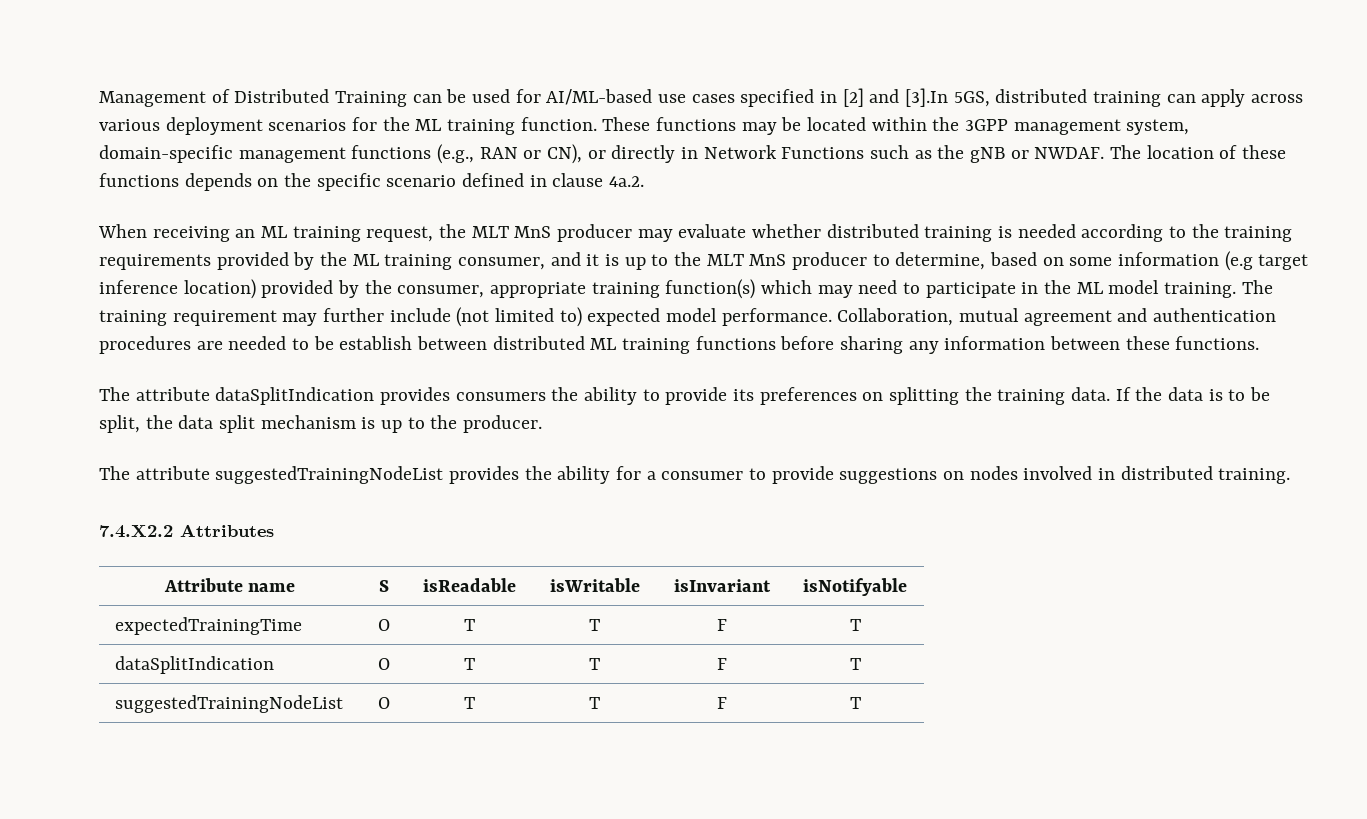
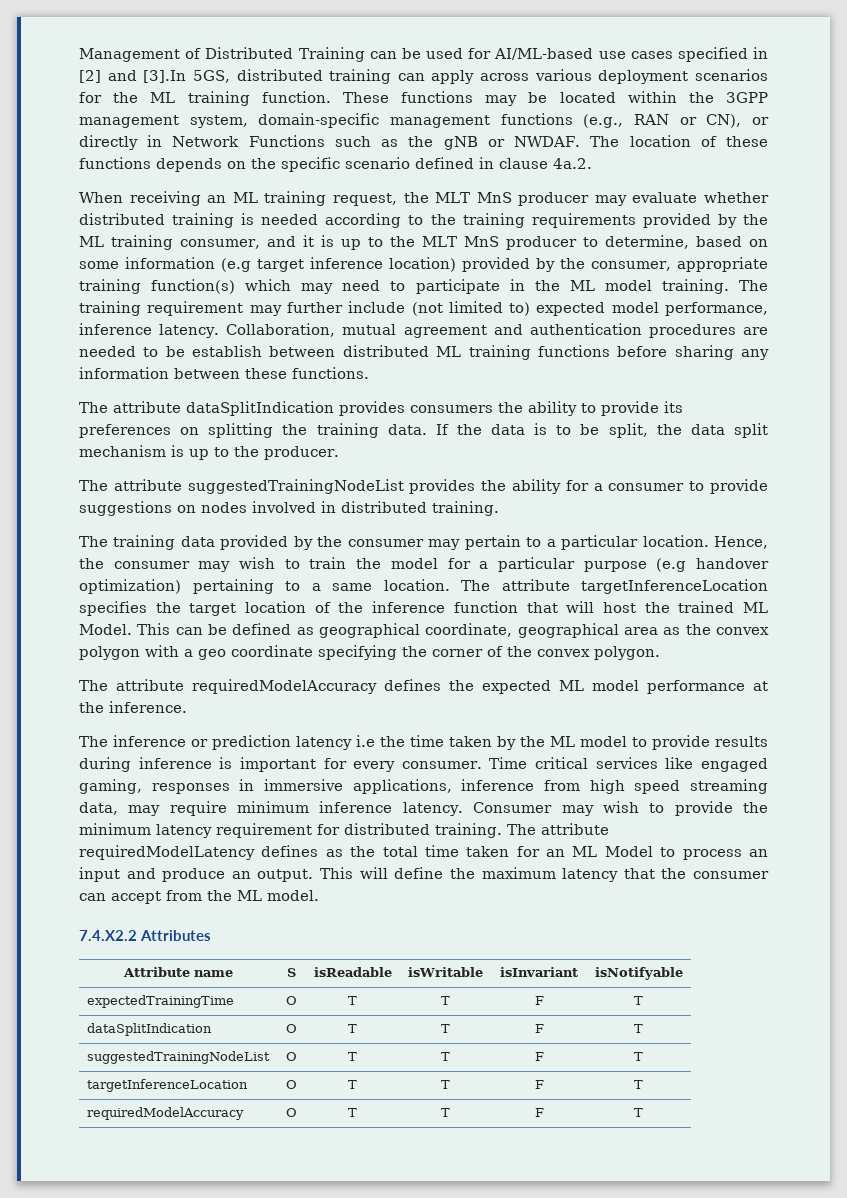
[721,308,832,326] performance. -> [665,302,768,316] [79,323,220,338] performance, inference latency.
(1291, 476) none -> [79,535,768,550] [79,557,769,572] [79,579,768,594] [79,601,769,616] [79,623,770,638] [79,645,660,660] [79,679,768,694] [79,701,187,713] [79,735,768,750] [79,757,768,772] [79,779,768,794] [79,801,769,816] [79,823,609,838] [79,845,768,860] [79,867,770,882] [79,890,319,904] // The training data provided by the consumer may pertain to a particular location. Hence, the consumer may wish to train the model for a particular purpose (e.g handover optimization) pertaining to a same location. The attribute targetInferenceLocation specifies the target location of the inference function that will host the trained ML Model. This can be defined as geographical coordinate, geographical area as the convex polygon with a geo coordinate specifying the corner of the convex polygon. // The attribute requiredModelAccuracy defines the expected ML model performance at the inference. // The inference or prediction latency i.e the time taken by the ML model to provide results during inference is important for every consumer. Time critical services like engaged gaming, responses in immersive applications, inference from high speed streaming data, may require minimum inference latency. Consumer may wish to provide the minimum latency requirement for distributed training. The attribute requiredModelLatency defines as the total time taken for an ML Model to process an input and produce an output. This will define the maximum latency that the consumer can accept from the ML model.
(861, 703) none -> [86,1079,248,1092] [286,1080,297,1089] [348,1080,357,1089] [441,1080,450,1089] [534,1080,544,1089] [634,1080,643,1089] [86,1107,244,1120] [286,1108,297,1117] [348,1108,357,1117] [441,1108,450,1117] [534,1108,544,1117] [634,1108,643,1117] // targetInferenceLocation | O | T | T | F | T // requiredModelAccuracy | O | T | T | F | T

